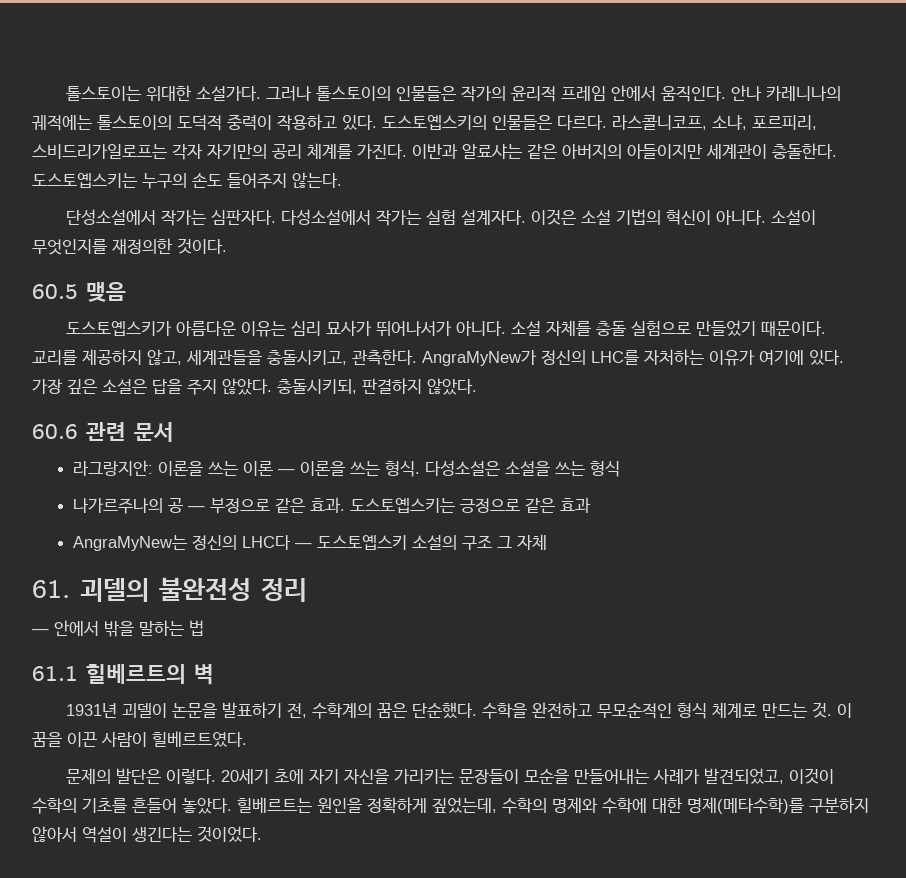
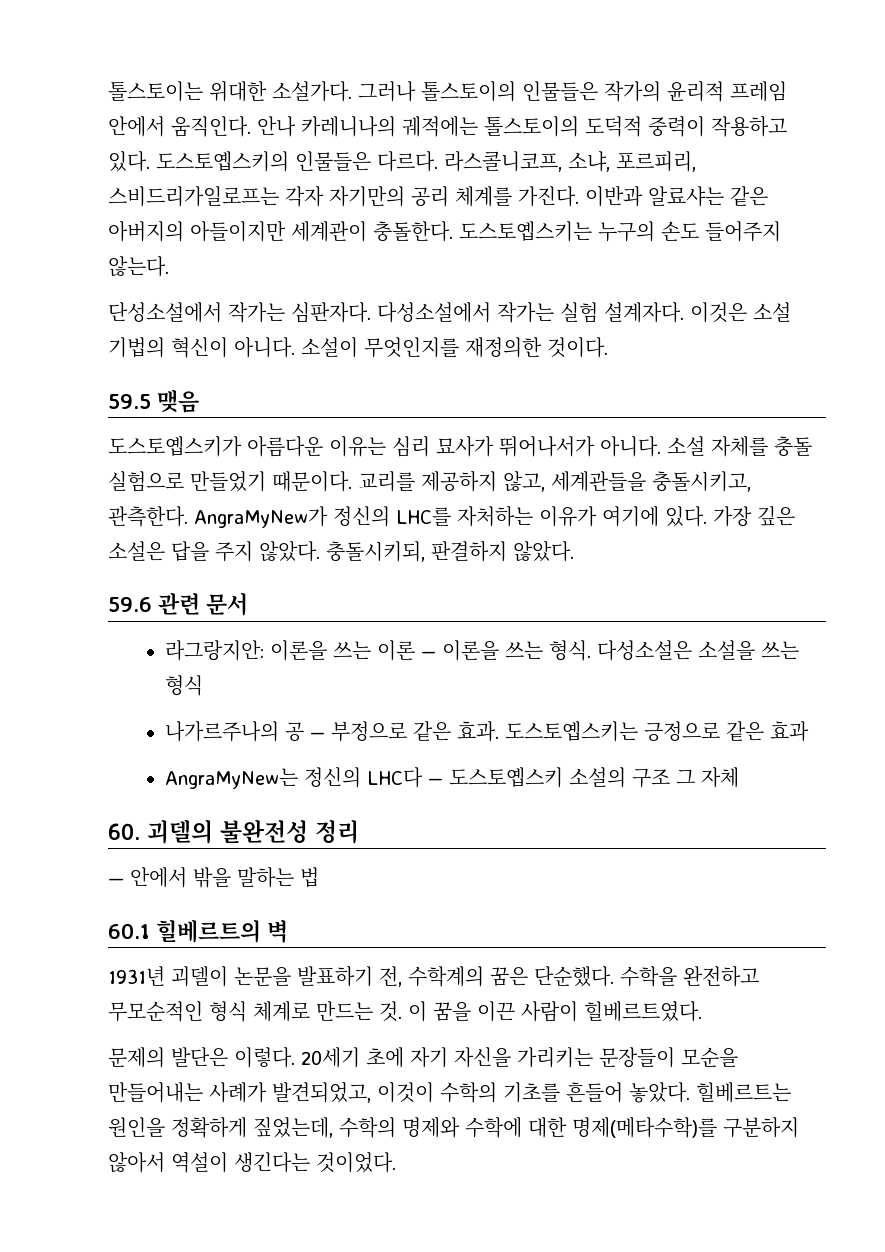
[32,284,78,299] 60.5 -> [108,394,151,409] 59.5
[32,424,78,439] 60.6 -> [108,597,152,612] 59.6
[32,580,70,598] 61. -> [108,823,140,840] 60.
[32,666,78,681] 61.1 -> [108,923,150,939] 60.1

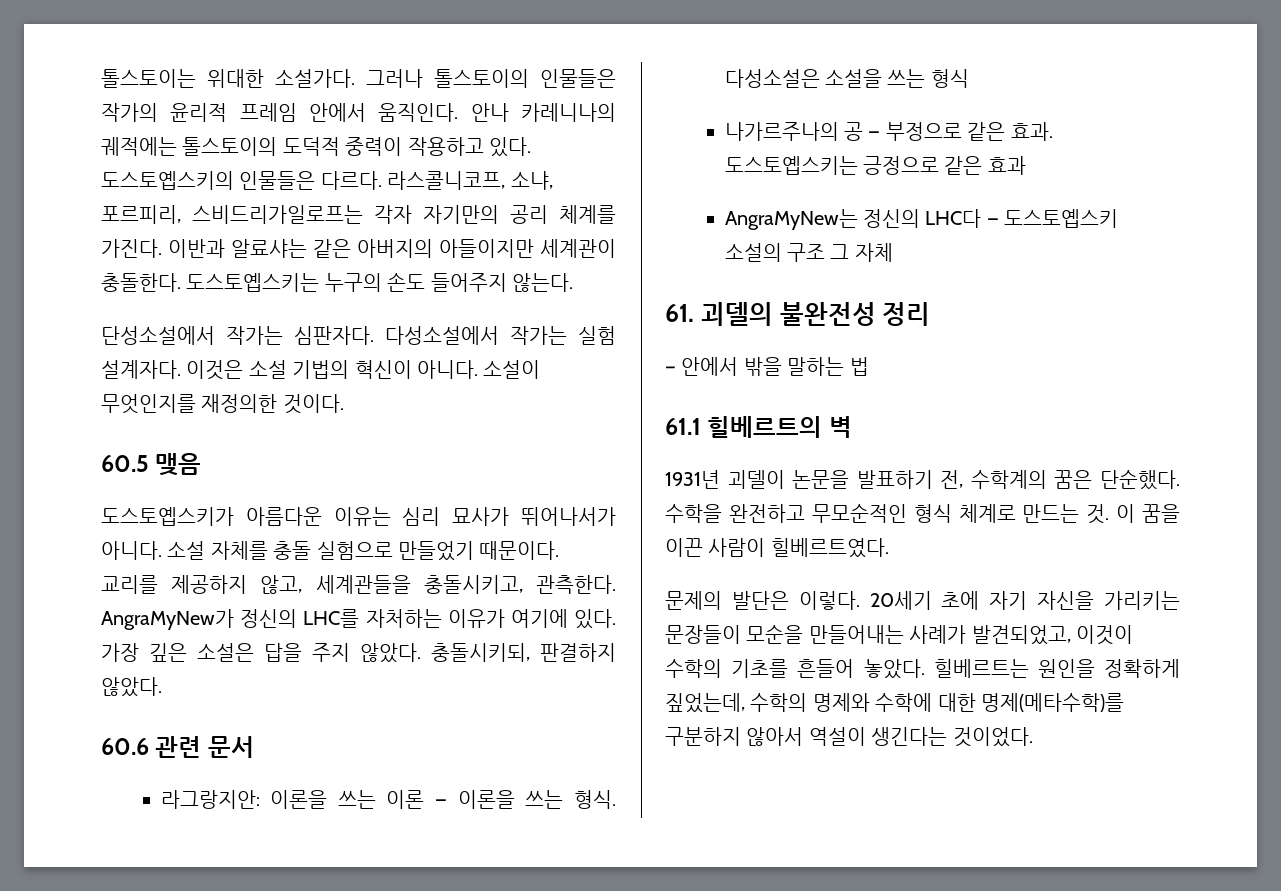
[108,394,151,409] 59.5 -> [101,455,149,472] 60.5
[108,597,152,612] 59.6 -> [101,738,149,755] 60.6
[108,823,140,840] 60. -> [665,304,694,322] 61.
[108,923,150,939] 60.1 -> [665,418,701,435] 61.1

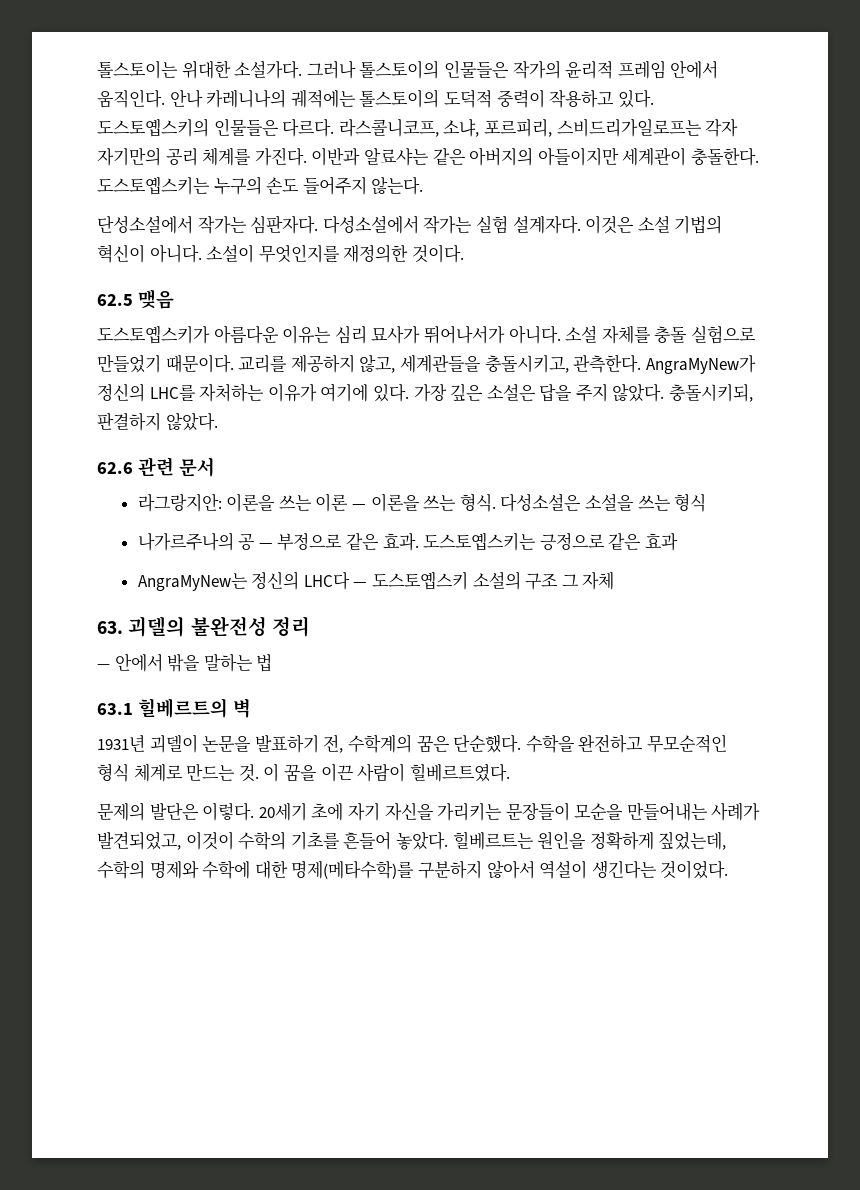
[101,455,149,472] 60.5 -> [97,294,133,306] 62.5
[101,738,149,755] 60.6 -> [97,462,133,474] 62.6
[665,304,694,322] 61. -> [97,621,123,634] 63.
[665,418,701,435] 61.1 -> [97,703,133,715] 63.1

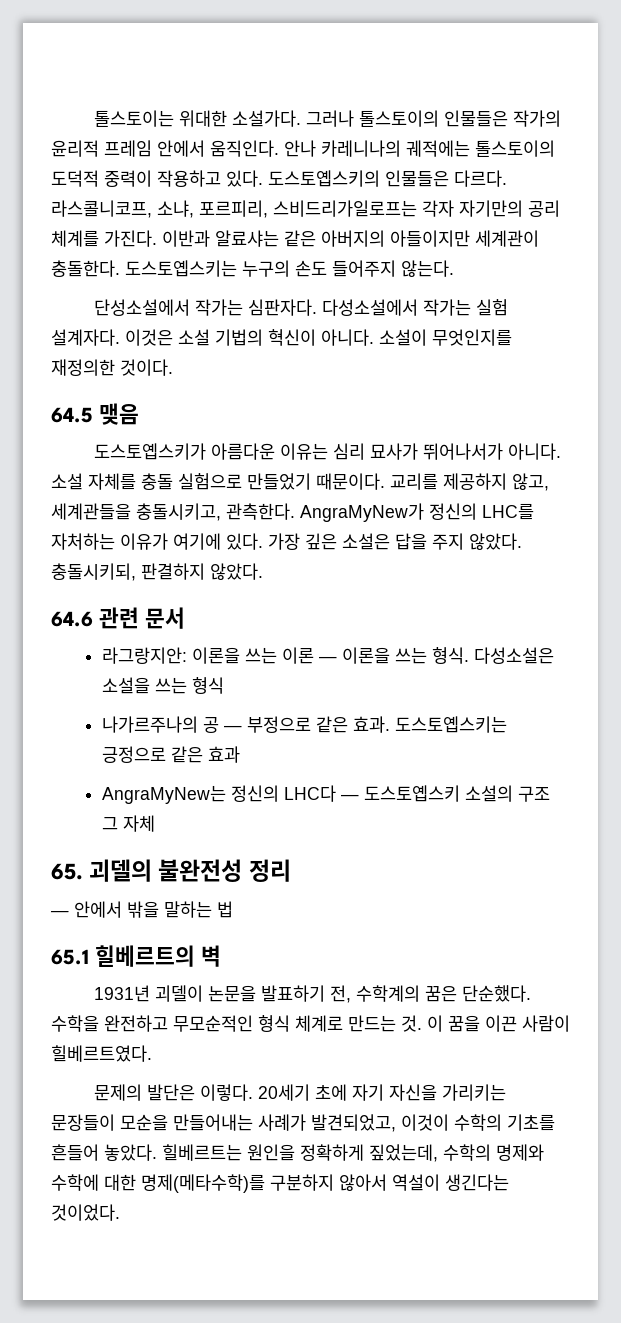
[97,294,133,306] 62.5 -> [51,407,93,423] 64.5
[97,462,133,474] 62.6 -> [51,611,93,627] 64.6
[97,621,123,634] 63. -> [51,863,83,880] 65.
[97,703,133,715] 63.1 -> [51,949,89,965] 65.1

